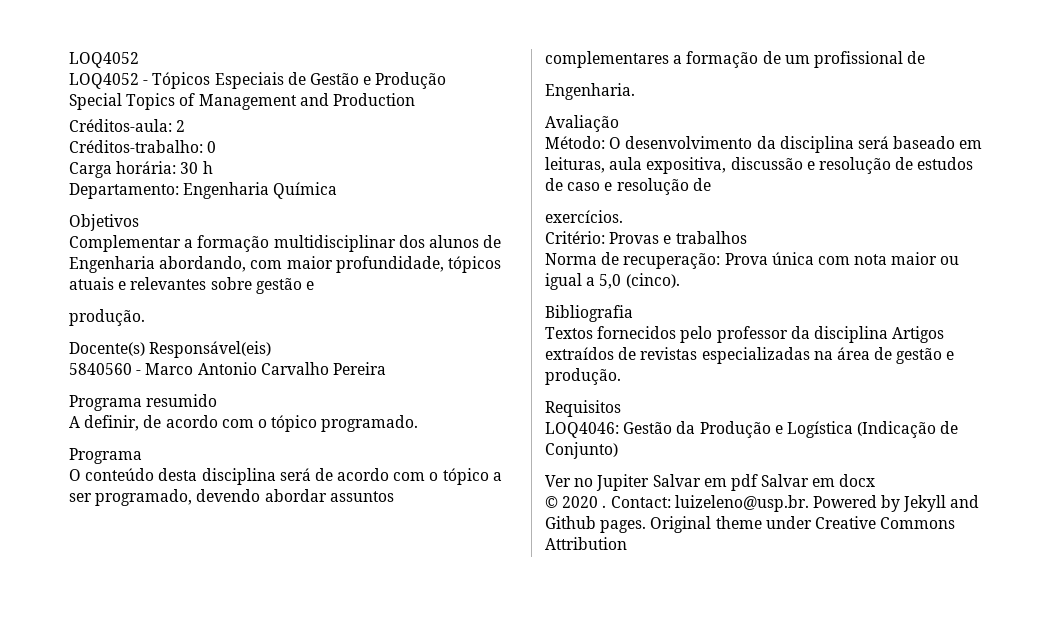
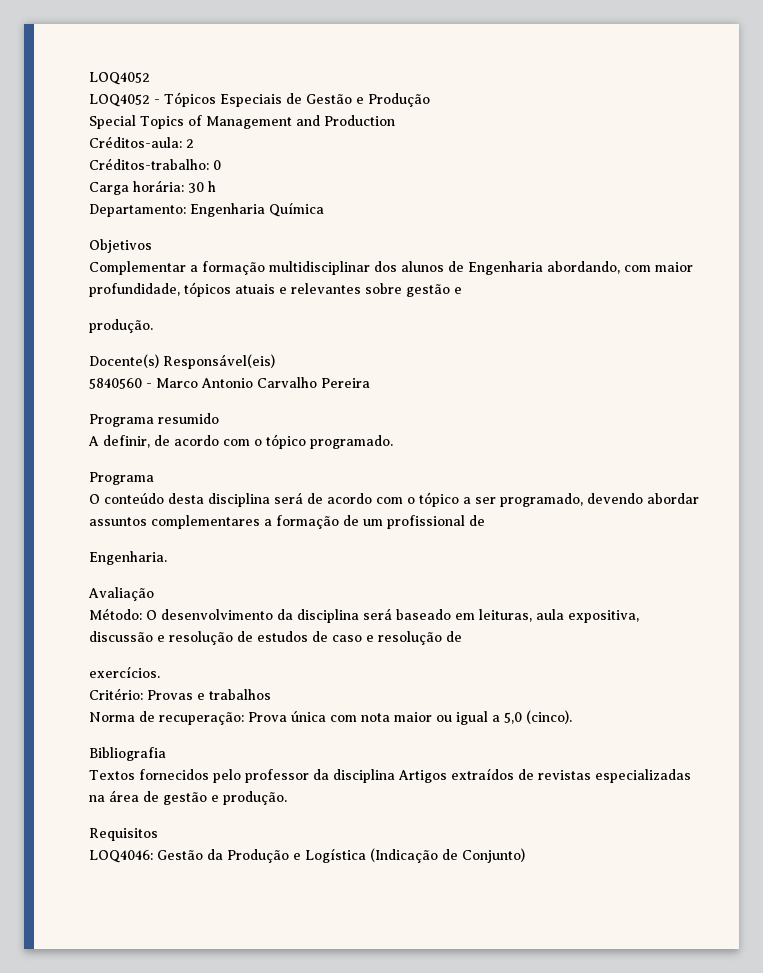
[545,474,876,491] [545,495,980,512] [545,516,956,533] [545,537,627,550] // Ver no Jupiter Salvar em pdf Salvar em docx // © 2020 . Contact: luizeleno@usp.br. Powered by Jekyll and Github pages. Original theme under Creative Commons Attribution -> (525, 855) none

